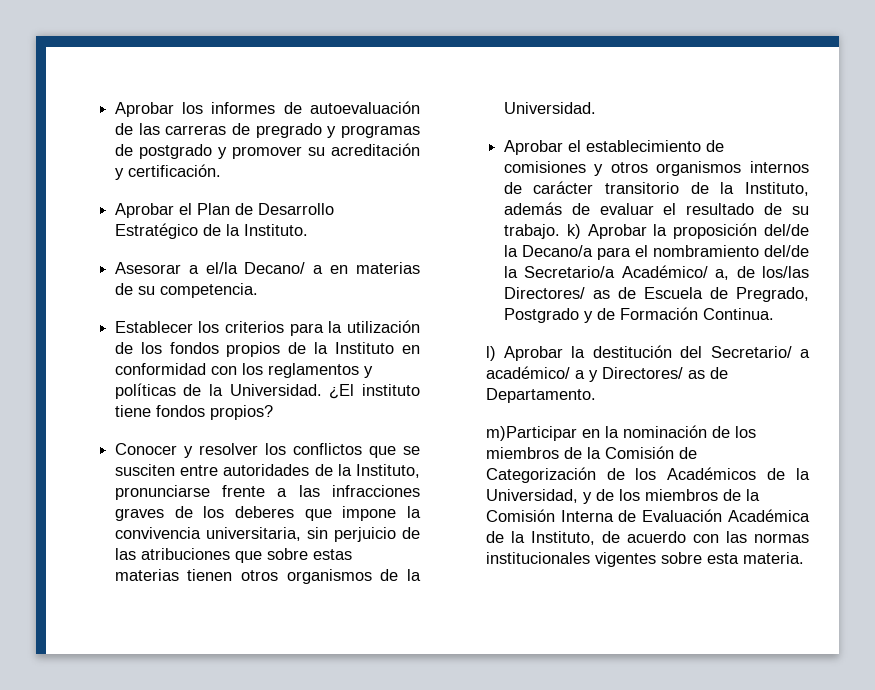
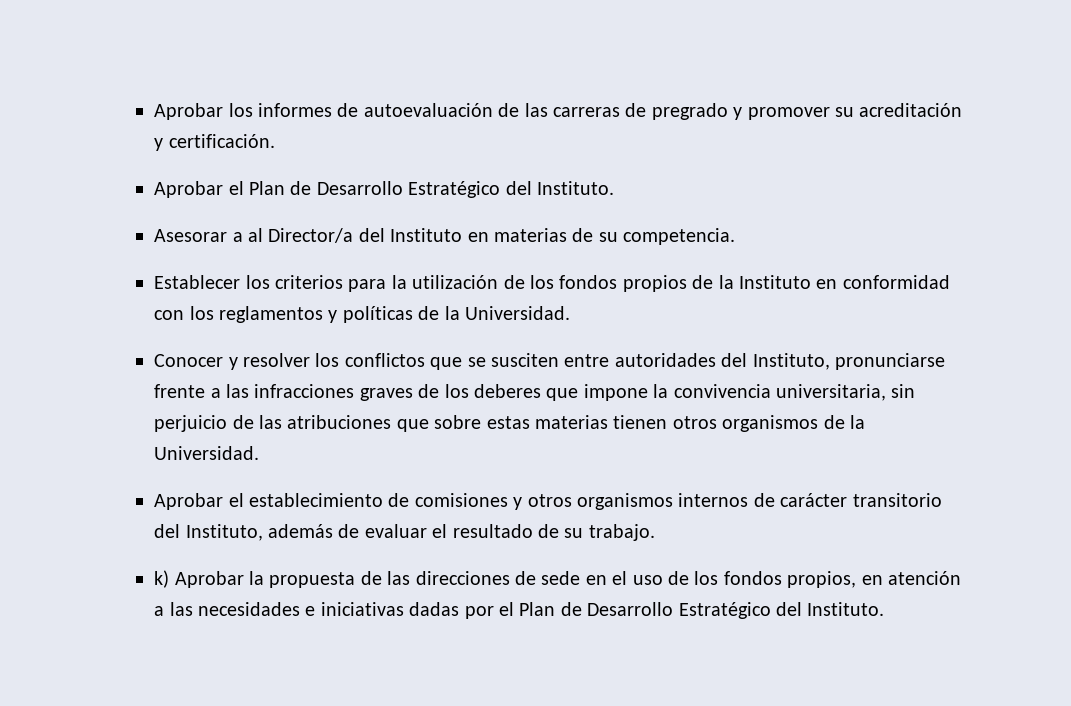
[341,125,420,138] [114,144,227,159] programas de postgrado y -> (743, 113) none
[202,224,240,236] de la -> [505,181,532,195] del
[205,262,324,274] el/la Decano/ a -> [247,228,463,243] al Director/a del Instituto
[329,384,420,399] [114,405,273,420] ¿El instituto tiene fondos propios? -> (570, 313) none
[314,464,352,476] de la -> [721,353,748,367] del
[690,182,735,194] de la -> [154,524,181,538] del
(560, 231) none -> (655, 532) //
[673,223,809,239] [503,245,809,260] [503,265,809,280] [503,287,809,302] [503,307,774,323] [485,345,810,361] [485,366,728,382] [485,388,596,403] [485,425,756,441] [485,446,697,459] [485,467,810,483] [485,489,760,504] [485,509,810,522] [485,531,809,545] [485,552,804,567] proposición del/de la Decano/a para el nombramiento del/de la Secretario/a Académico/ a, de los/las Directores/ as de Escuela de Pregrado, Postgrado y de Formación Continua. // l) Aprobar la destitución del Secretario/ a académico/ a y Directores/ as de Departamento. // m)Participar en la nominación de los miembros de la Comisión de Categorización de los Académicos de la Universidad, y de los miembros de la Comisión Interna de Evaluación Académica de la Instituto, de acuerdo con las normas institucionales vigentes sobre esta materia. -> [269,571,961,588] [154,602,885,619] propuesta de las direcciones de sede en el uso de los fondos propios, en atención a las necesidades e iniciativas dadas por el Plan de Desarrollo Estratégico del Instituto.

